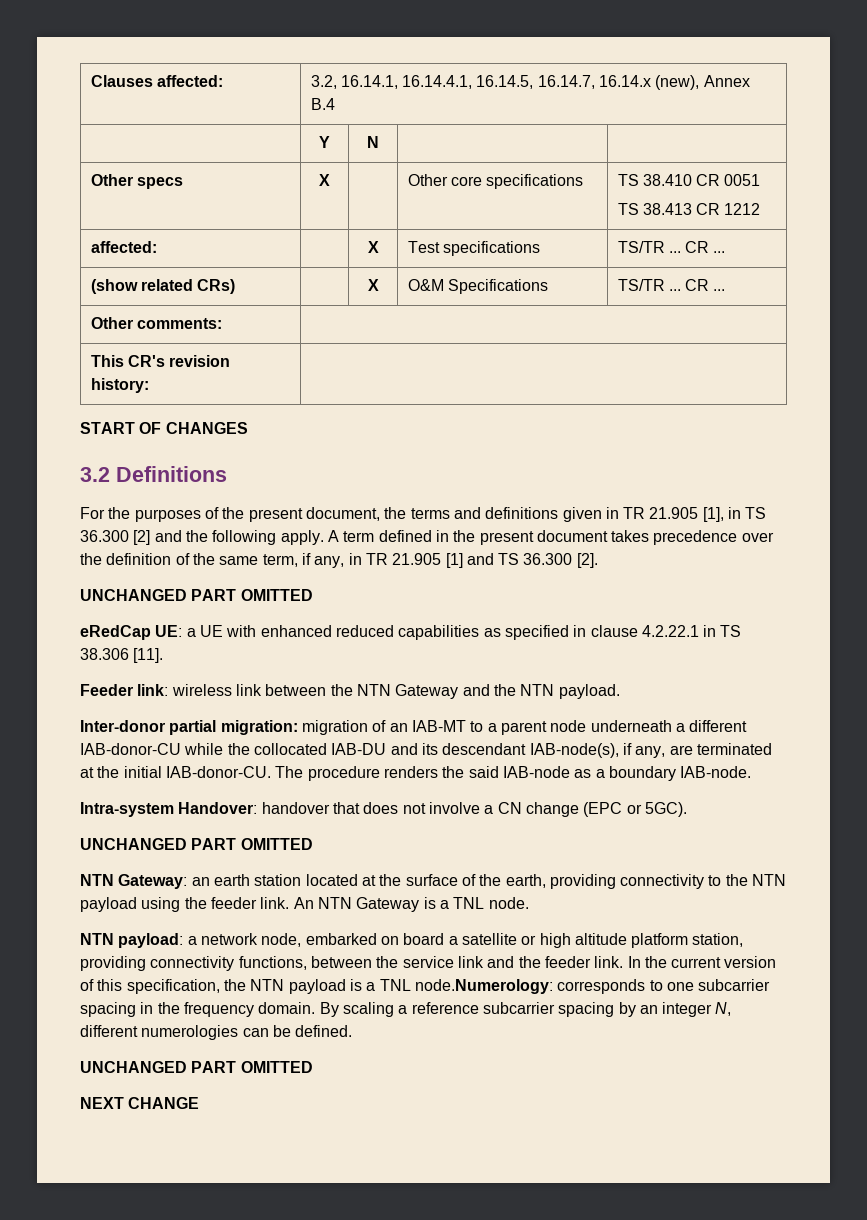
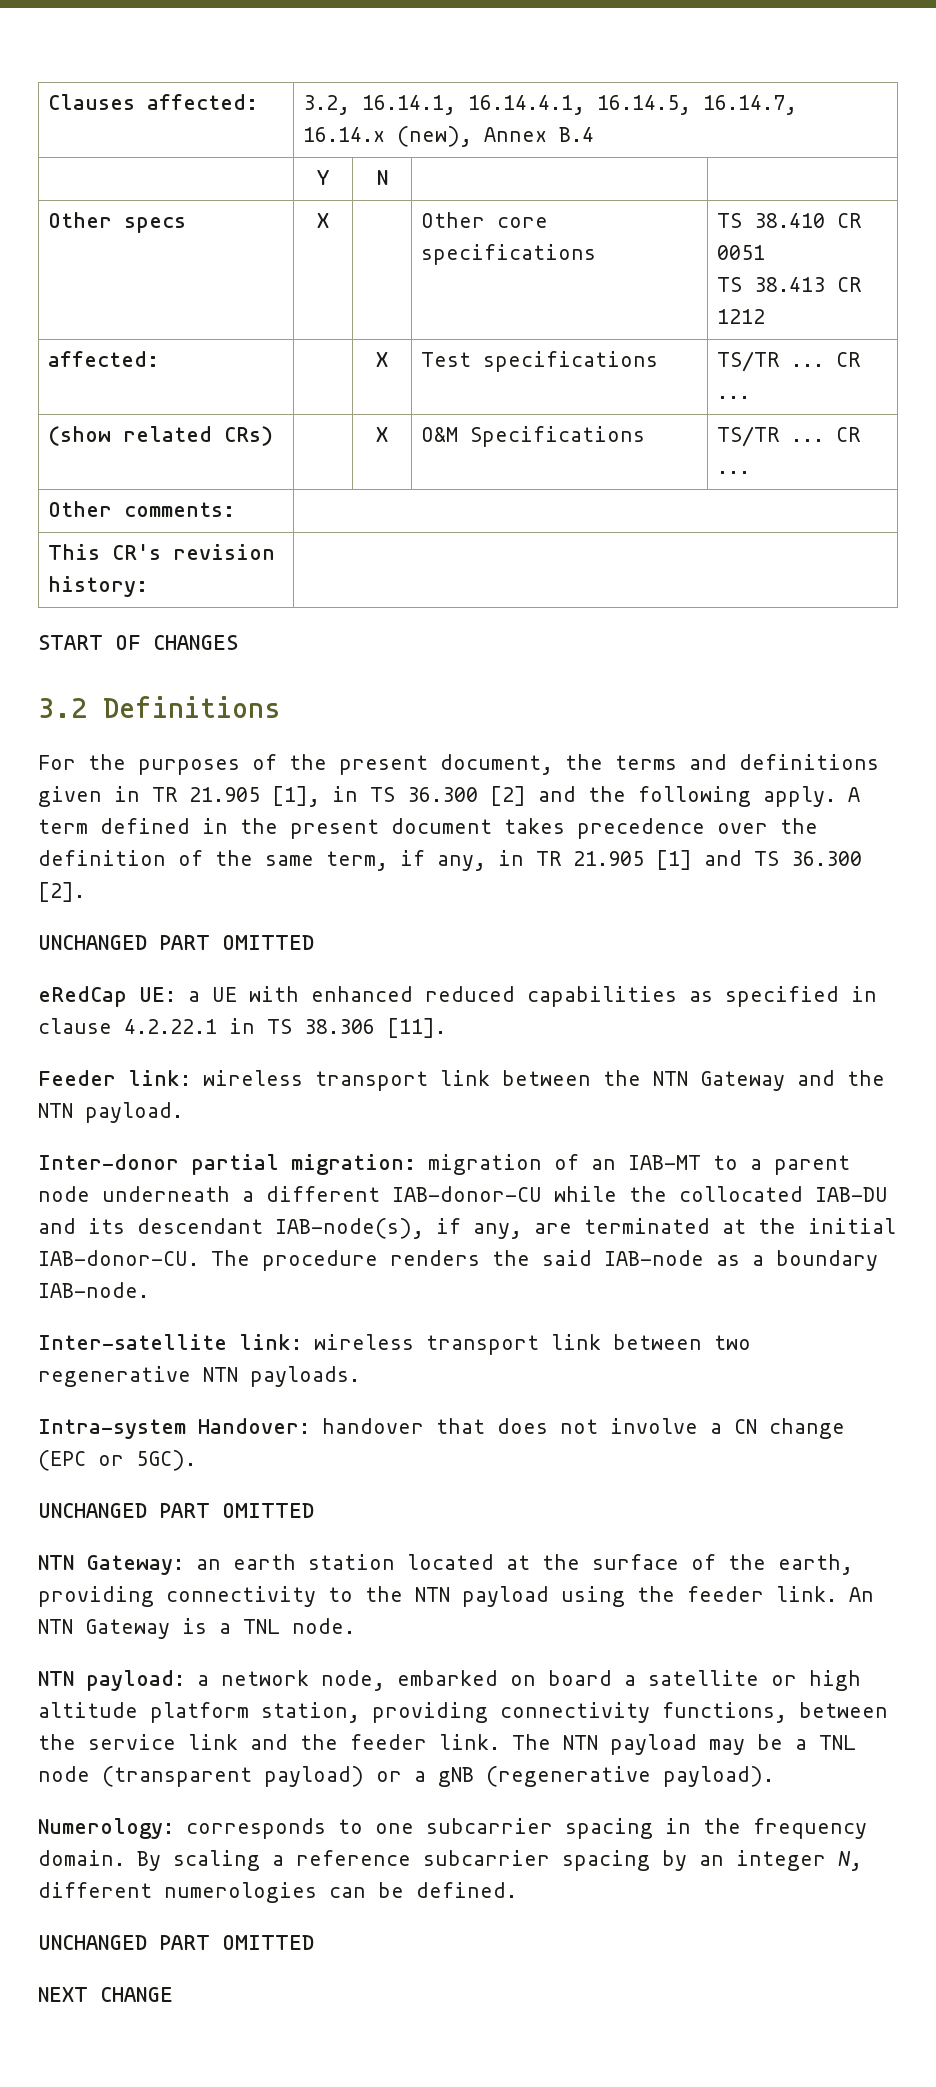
(232, 690) none -> [315,1071,428,1091] transport
(752, 772) none -> [38,1334,751,1355] [38,1366,360,1387] // Inter-satellite link: wireless transport link between two regenerative NTN payloads.
[627,956,777,968] [80,979,553,994] In the current version of this specification, the NTN payload is a TNL node.Numerology: -> [512,1734,856,1755] [38,1766,774,1787] [38,1818,174,1839] The NTN payload may be a TNL node (transparent payload) or a gNB (regenerative payload). // Numerology:

